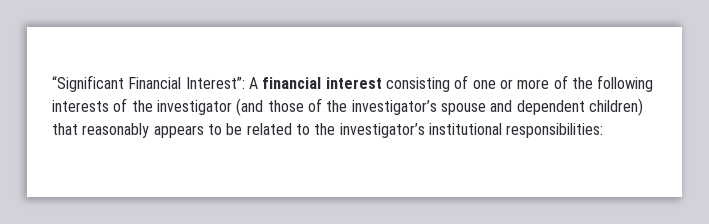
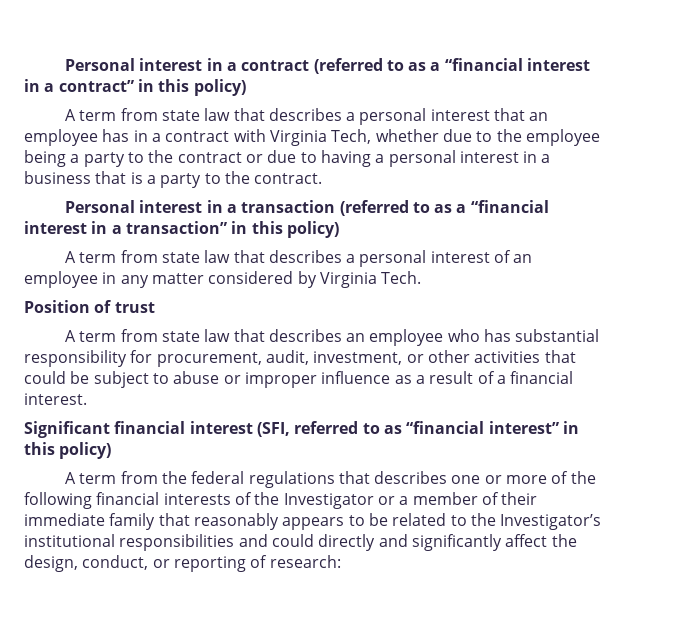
[52,75,469,92] “Significant Financial Interest”: A financial interest consisting of -> [64,58,591,74] [24,79,246,96] [64,108,549,125] [24,129,600,146] [24,150,551,167] [24,171,323,188] [64,200,549,216] [24,221,339,238] [64,250,533,267] [24,271,422,288] [24,300,155,313] [64,329,600,346] [24,350,576,367] [24,371,574,388] [24,393,87,405] [24,421,579,438] [24,442,112,459] [64,471,448,488] Personal interest in a contract (referred to as a “financial interest in a contract” in this policy) // A term from state law that describes a personal interest that an employee has in a contract with Virginia Tech, whether due to the employee being a party to the contract or due to having a personal interest in a business that is a party to the contract. // Personal interest in a transaction (referred to as a “financial interest in a transaction” in this policy) // A term from state law that describes a personal interest of an employee in any matter considered by Virginia Tech. // Position of trust // A term from state law that describes an employee who has substantial responsibility for procurement, audit, investment, or other activities that could be subject to abuse or improper influence as a result of a financial interest. // Significant financial interest (SFI, referred to as “financial interest” in this policy) // A term from the federal regulations that describes
(654, 83) none -> [96,492,160,505] financial
[156,98,643,116] investigator (and those of the investigator’s spouse and dependent children) -> [283,492,538,509] [24,513,156,530] Investigator or a member of their immediate family
[339,123,604,138] investigator’s institutional responsibilities: -> [500,514,602,530] [24,534,577,551] [24,555,341,572] Investigator’s institutional responsibilities and could directly and significantly affect the design, conduct, or reporting of research:

